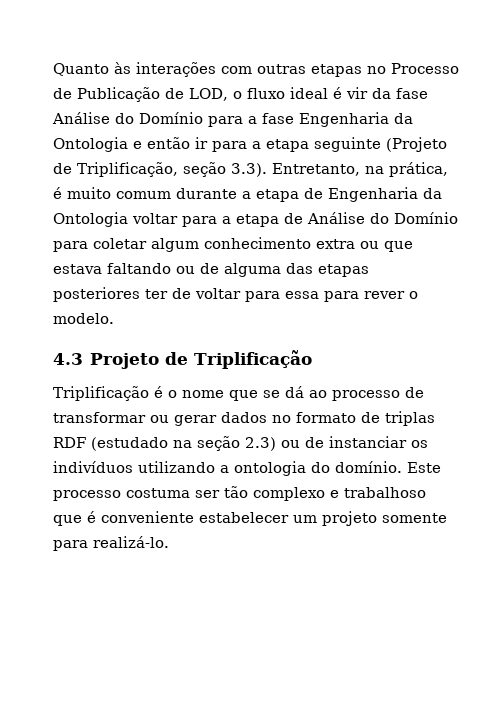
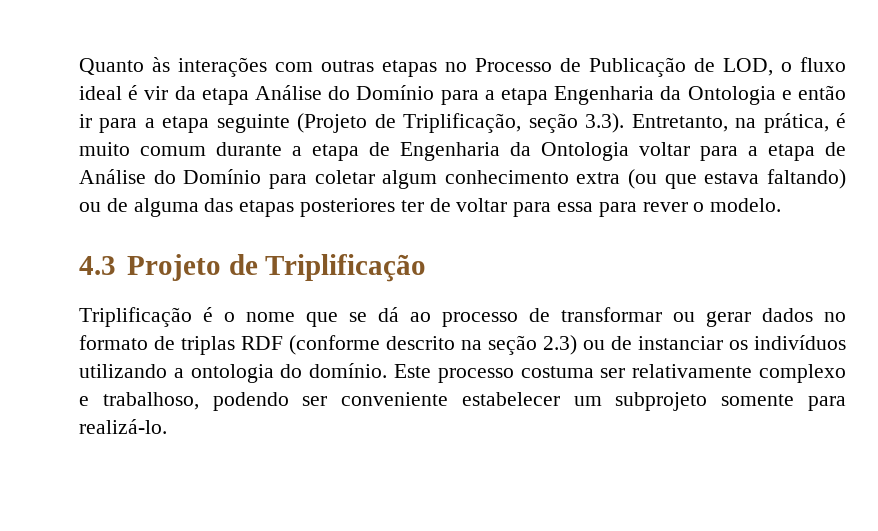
[396,88,428,99] fase -> [201,88,249,105] etapa
[262,113,294,124] fase -> [500,88,548,105] etapa
[360,241,379,249] ou -> [628,169,658,189] (ou
[107,263,171,274] faltando -> [766,169,846,189] faltando)
[91,437,168,451] (estudado -> [289,335,455,355] (conforme descrito
[224,486,248,498] tão -> [632,364,753,378] relativamente
[344,487,426,498] [53,511,96,526] trabalhoso que é -> [102,392,328,411] trabalhoso, podendo ser
[322,511,377,526] projeto -> [615,392,708,411] subprojeto

